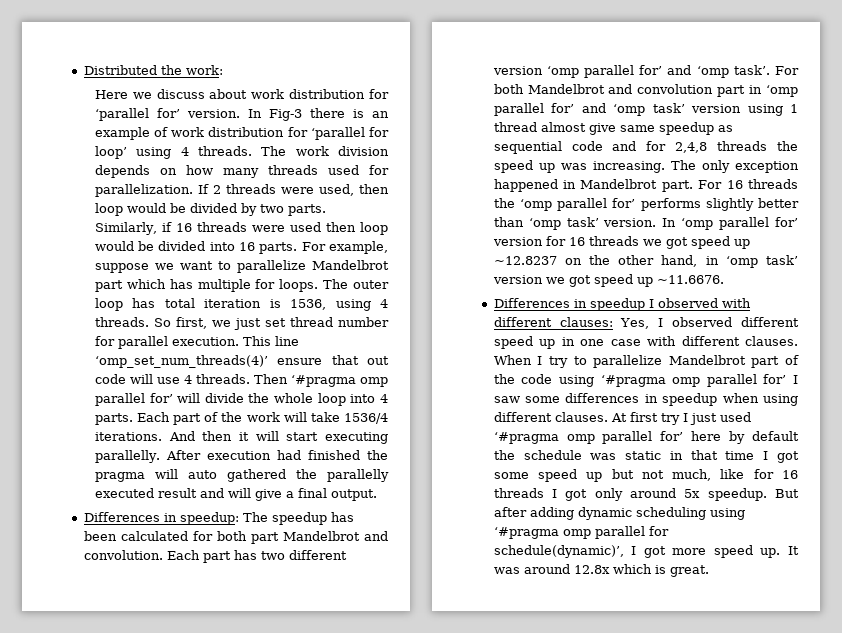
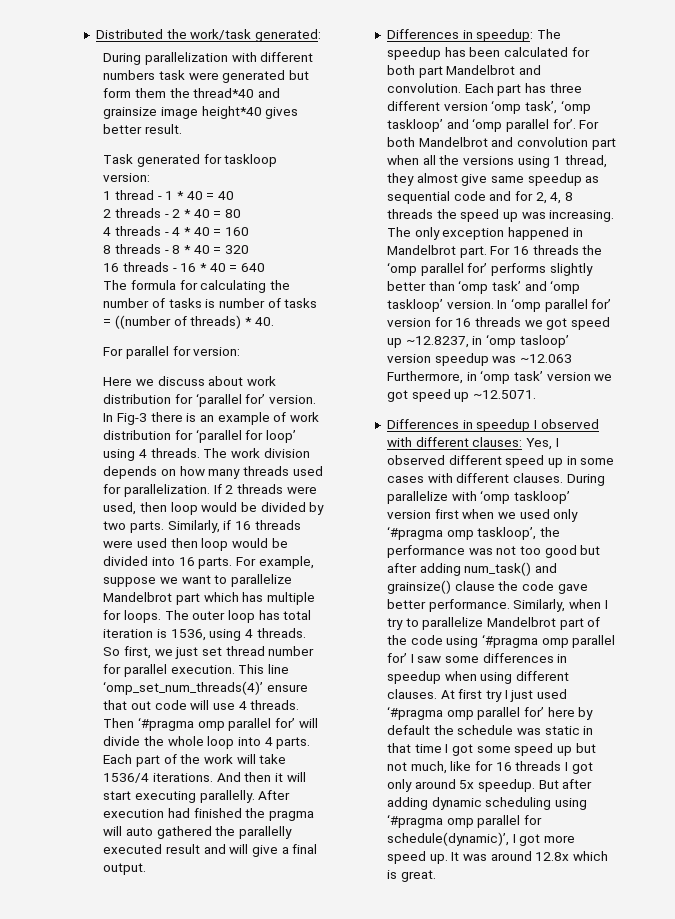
[185,65,223,75] work: -> [190,29,321,42] [103,52,314,65] [103,70,309,83] [103,88,280,98] [103,106,299,119] [103,124,182,134] [103,154,278,167] [103,173,151,182] [103,190,234,200] [103,208,241,218] [103,226,249,236] [103,244,249,254] [103,262,265,272] [103,280,290,293] [103,298,318,308] [103,315,274,329] [103,346,241,359] work/task generated: // During parallelization with different numbers task were generated but form them the thread*40 and grainsize image height*40 gives better result. // Task generated for taskloop version: // 1 thread - 1 * 40 = 40 // 2 threads - 2 * 40 = 80 // 4 threads - 4 * 40 = 160 // 8 threads - 8 * 40 = 320 // 16 threads - 16 * 40 = 640 // The formula for calculating the number of tasks is number of tasks = ((number of threads) * 40. // For parallel for version:
[260,551,285,560] two -> [549,83,582,93] three
[584,65,770,78] parallel for’ and ‘omp task’. -> [524,100,591,114] [387,118,576,132] task’, ‘omp taskloop’ and ‘omp parallel for’.
[749,85,798,97] [493,103,798,116] [493,122,537,132] in ‘omp parallel for’ and ‘omp task’ version using 1 thread -> [387,155,607,168] [387,173,415,186] when all the versions using 1 thread, they
[675,142,708,153] 2,4,8 -> [535,192,573,204] 2, 4, 8
(599, 222) none -> [524,280,581,294] [387,299,444,312] and ‘omp taskloop’
[493,255,698,267] ~12.8237 on the other hand, -> [405,334,569,348] [387,353,572,366] [387,371,464,384] ~12.8237, in ‘omp tasloop’ version speedup was ~12.063 Furthermore,
[656,275,724,284] ~11.6676. -> [472,390,536,399] ~12.5071.
[580,339,641,346] one case -> [580,458,615,465] [387,476,425,483] some cases
[493,355,532,365] When -> [566,474,605,486] [387,490,570,504] [387,509,579,522] [387,526,560,540] [387,545,601,558] [387,562,557,576] [387,580,588,594] [387,599,601,612] During parallelize with ‘omp taskloop’ version first when we used only ‘#pragma omp taskloop’, the performance was not too good but after adding num_task() and grainsize() clause the code gave better performance. Similarly, when

